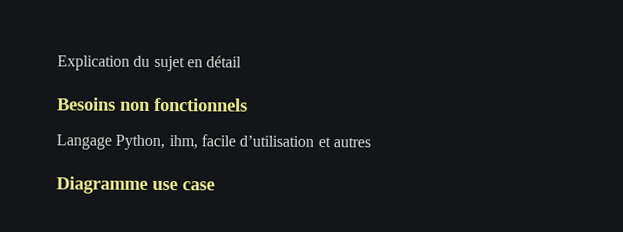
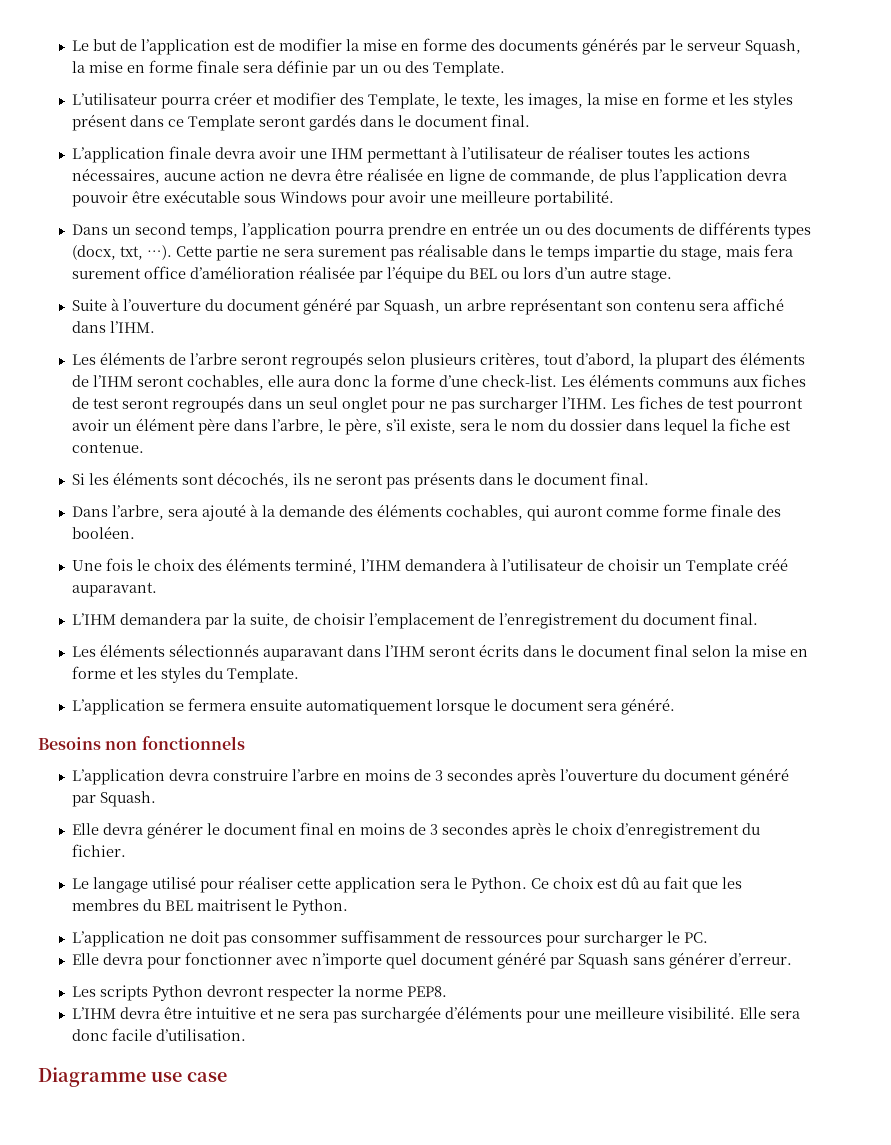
[57,55,243,72] [57,97,248,112] [56,134,371,151] Explication du sujet en détail // Besoins non fonctionnels // Langage Python, ihm, facile d’utilisation et autres -> [71,38,801,55] [71,60,505,77] [71,92,793,109] [71,114,530,131] [71,146,750,163] [71,168,787,185] [71,190,614,207] [71,222,811,239] [71,244,793,261] [71,266,672,283] [71,298,784,315] [71,321,155,333] [71,352,805,369] [71,374,806,390] [71,396,803,413] [71,418,791,435] [71,442,144,453] [71,472,649,489] [71,504,781,521] [71,526,135,539] [71,558,788,575] [71,582,157,597] [71,612,758,629] [71,644,808,661] [71,666,299,683] [71,698,675,715] [38,736,245,750] [71,768,789,785] [71,791,156,807] [71,822,760,839] [71,844,126,857] [71,876,742,893] [71,899,348,915] [71,930,708,947] [71,952,792,969] [71,985,447,1001] [71,1006,800,1023] [71,1028,246,1041] Le but de l’application est de modifier la mise en forme des documents générés par le serveur Squash, la mise en forme finale sera définie par un ou des Template. // L’utilisateur pourra créer et modifier des Template, le texte, les images, la mise en forme et les styles présent dans ce Template seront gardés dans le document final. // L’application finale devra avoir une IHM permettant à l’utilisateur de réaliser toutes les actions nécessaires, aucune action ne devra être réalisée en ligne de commande, de plus l’application devra pouvoir être exécutable sous Windows pour avoir une meilleure portabilité. // Dans un second temps, l’application pourra prendre en entrée un ou des documents de différents types (docx, txt, …). Cette partie ne sera surement pas réalisable dans le temps impartie du stage, mais fera surement office d’amélioration réalisée par l’équipe du BEL ou lors d’un autre stage. // Suite à l’ouverture du document généré par Squash, un arbre représentant son contenu sera affiché dans l’IHM. // Les éléments de l’arbre seront regroupés selon plusieurs critères, tout d’abord, la plupart des éléments de l’IHM seront cochables, elle aura donc la forme d’une check-list. Les éléments communs aux fiches de test seront regroupés dans un seul onglet pour ne pas surcharger l’IHM. Les fiches de test pourront avoir un élément père dans l’arbre, le père, s’il existe, sera le nom du dossier dans lequel la fiche est contenue. // Si les éléments sont décochés, ils ne seront pas présents dans le document final. // Dans l’arbre, sera ajouté à la demande des éléments cochables, qui auront comme forme finale des booléen. // Une fois le choix des éléments terminé, l’IHM demandera à l’utilisateur de choisir un Template créé auparavant. // L’IHM demandera par la suite, de choisir l’emplacement de l’enregistrement du document final. // Les éléments sélectionnés auparavant dans l’IHM seront écrits dans le document final selon la mise en forme et les styles du Template. // L’application se fermera ensuite automatiquement lorsque le document sera généré. // Besoins non fonctionnels // L’application devra construire l’arbre en moins de 3 secondes après l’ouverture du document généré par Squash. // Elle devra générer le document final en moins de 3 secondes après le choix d’enregistrement du fichier. // Le langage utilisé pour réaliser cette application sera le Python. Ce choix est dû au fait que les membres du BEL maitrisent le Python. // L’application ne doit pas consommer suffisamment de ressources pour surcharger le PC. // Elle devra pour fonctionner avec n’importe quel document généré par Squash sans générer d’erreur. // Les scripts Python devront respecter la norme PEP8. // L’IHM devra être intuitive et ne sera pas surchargée d’éléments pour une meilleure visibilité. Elle sera donc facile d’utilisation.

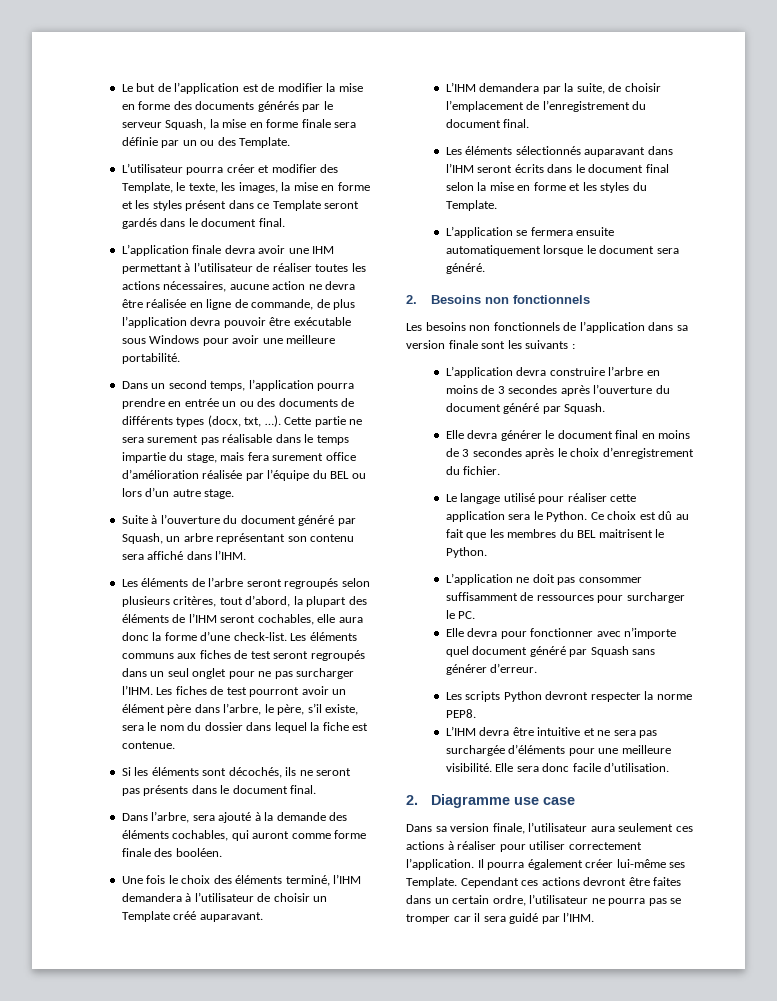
(675, 706) none -> [406,295,417,304] 2.
(245, 743) none -> [406,321,688,333] [406,340,575,349] // Les besoins non fonctionnels de l’application dans sa version finale sont les suivants :
(246, 1035) none -> [406,795,418,805] 2.
(227, 1077) none -> [406,822,693,834] [406,841,642,852] [406,858,686,870] [406,877,682,888] [406,894,682,906] [406,912,595,924] // Dans sa version finale, l’utilisateur aura seulement ces actions à réaliser pour utiliser correctement l’application. Il pourra également créer lui-même ses Template. Cependant ces actions devront être faites dans un certain ordre, l’utilisateur ne pourra pas se tromper car il sera guidé par l’IHM.

